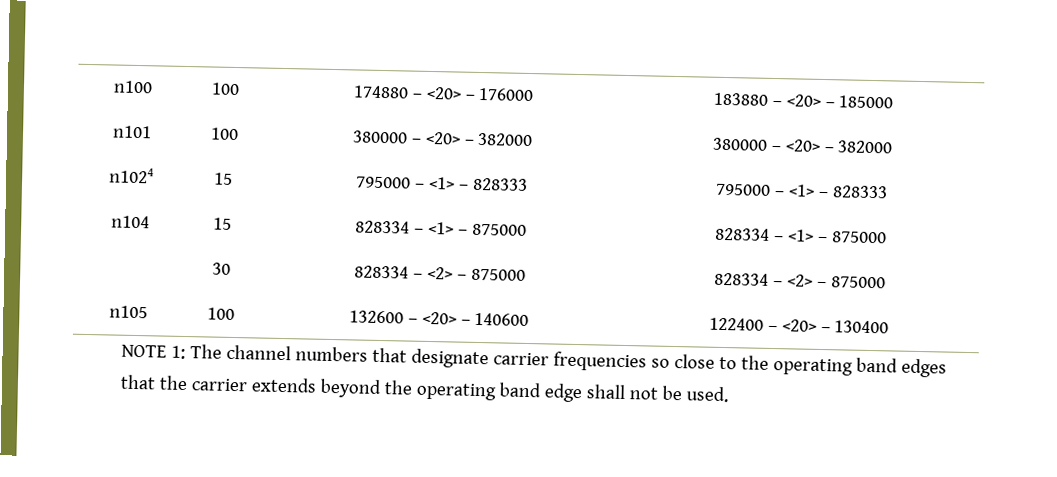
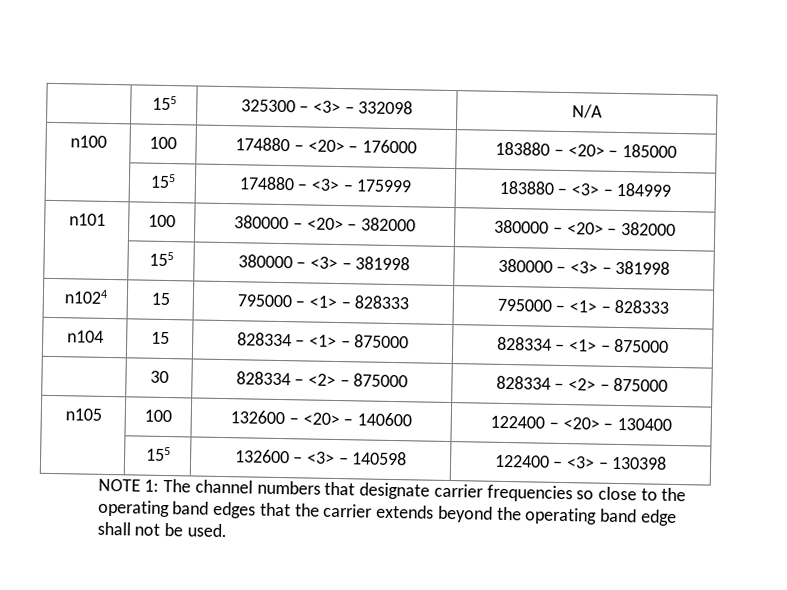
(112, 87) none -> [151,95,177,111] [240,99,414,115] [572,104,603,119] | 155 | 325300 – <3> – 332098 | N/A //
(894, 102) none -> [149,173,176,189] [238,176,413,193] [498,180,673,197] // | 155 | 174880 – <3> – 175999 | 183880 – <3> – 184999
(894, 147) none -> [148,251,174,267] [237,254,411,271] [497,258,671,275] // | 155 | 380000 – <3> – 381998 | 380000 – <3> – 381998
(890, 327) none -> [145,446,171,462] [234,449,408,466] [493,454,668,470] // | 155 | 132600 – <3> – 140598 | 122400 – <3> – 130398

